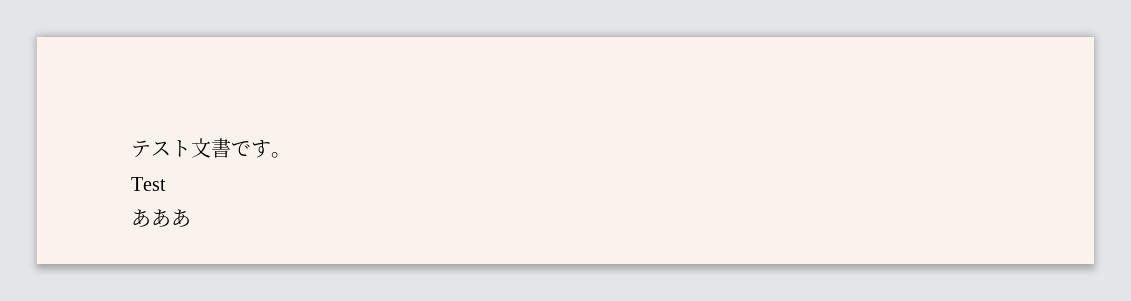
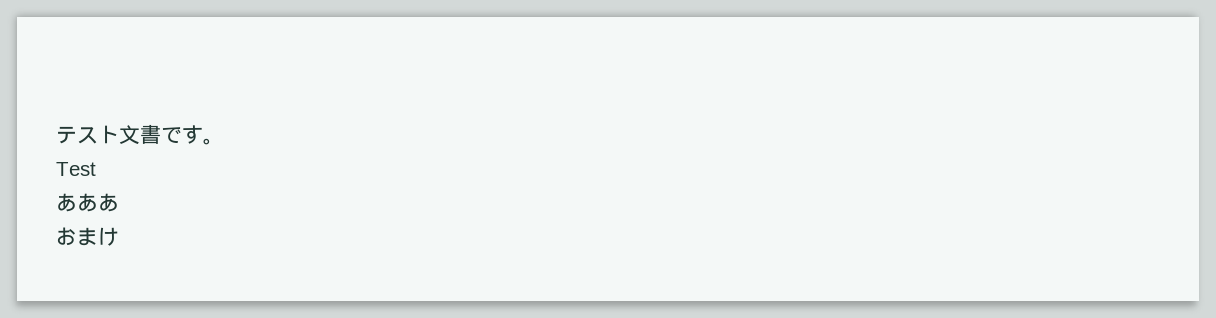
(191, 218) none -> [56,227,119,246] // おまけ

